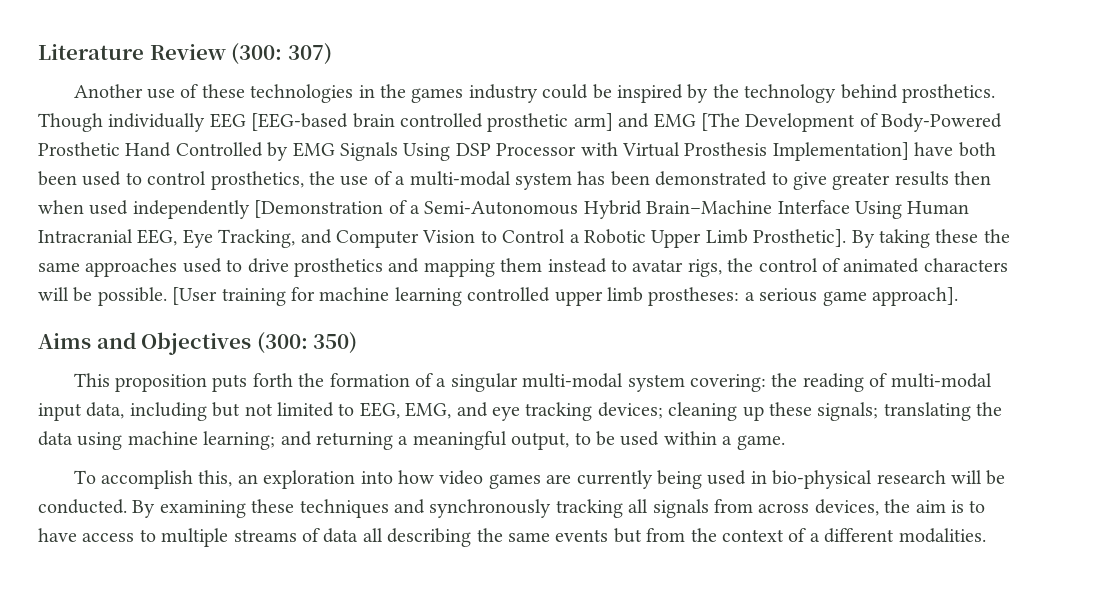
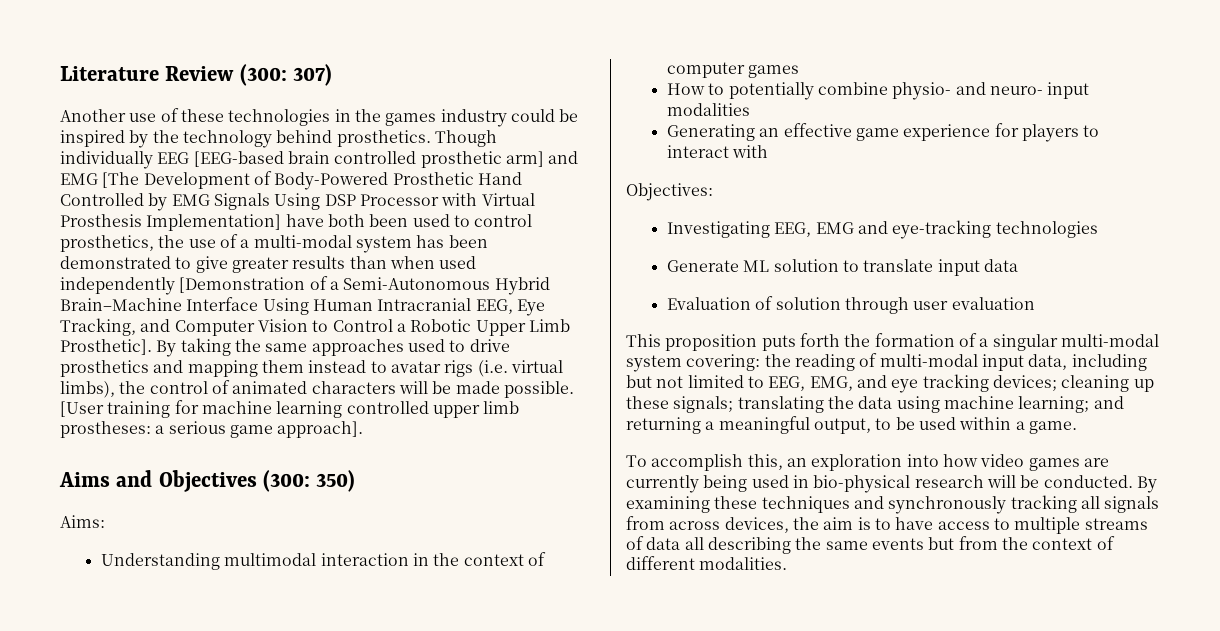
[954,171,992,185] then -> [349,256,387,269] than
[935,229,979,243] these -> (231, 347) none
[687,259,722,277] rigs, -> [444,360,563,377] [60,381,115,398] rigs (i.e. virtual limbs),
(93, 294) none -> [455,381,500,394] made
(358, 343) none -> [60,515,105,528] [100,552,546,570] [666,62,800,78] [666,82,1090,100] [666,103,750,116] [666,123,1100,142] [666,145,769,158] [626,183,713,201] [666,220,1098,239] [666,259,1018,276] [666,296,1035,314] // Aims: // Understanding multimodal interaction in the context of computer games // How to potentially combine physio- and neuro- input modalities // Generating an effective game experience for players to interact with // Objectives: // Investigating EEG, EMG and eye-tracking technologies // Generate ML solution to translate input data // Evaluation of solution through user evaluation
[809,533,820,542] a -> (1115, 543) none

